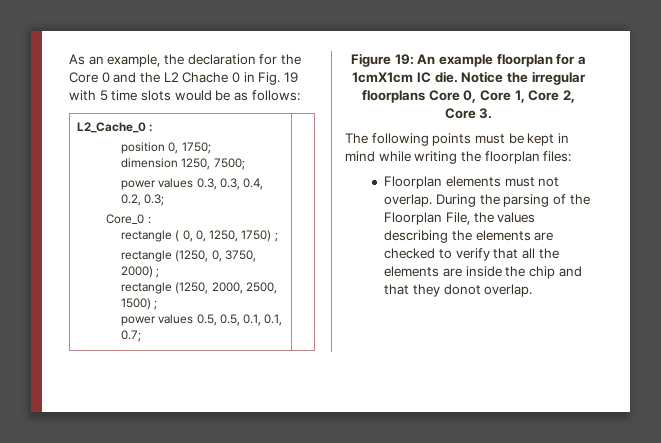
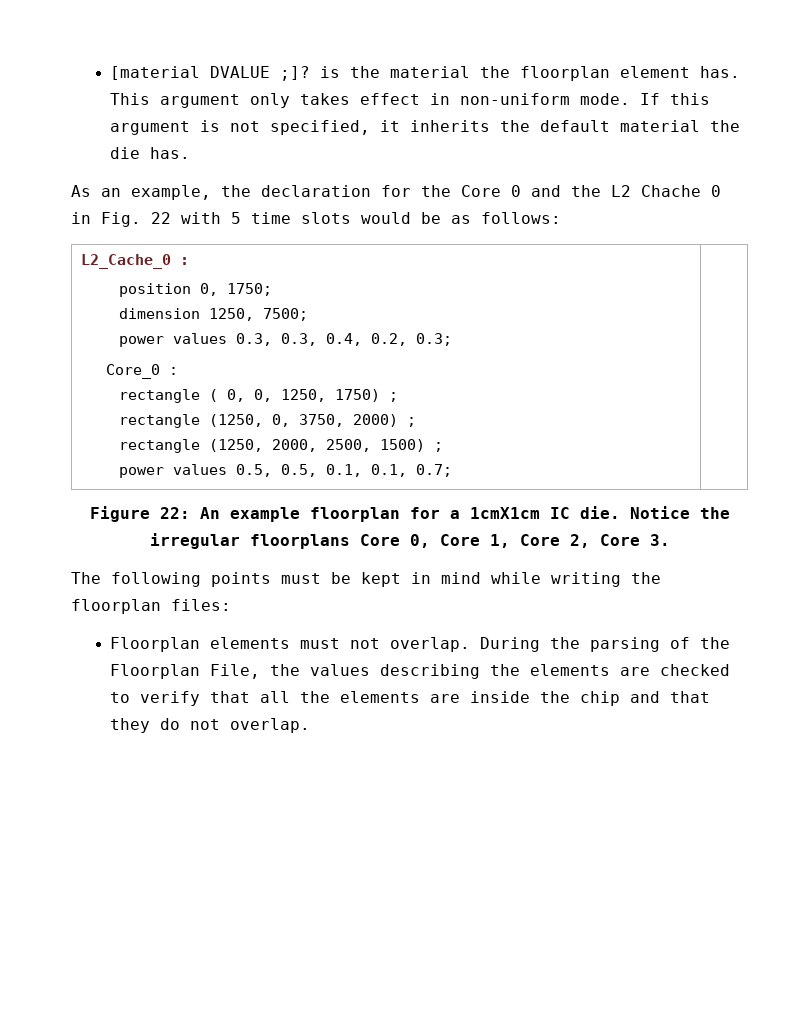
(69, 59) none -> [110,66,741,81] [110,93,711,108] [110,120,741,135] [110,147,191,159] [material DVALUE ;]? is the material the floorplan element has. This argument only takes effect in non-uniform mode. If this argument is not specified, it inherits the default material the die has. //
[283,72,298,83] 19 -> [151,212,171,224] 22
[394,54,414,65] 19: -> [159,507,190,519] 22:
[443,284,481,295] donot -> [160,718,221,730] do not

